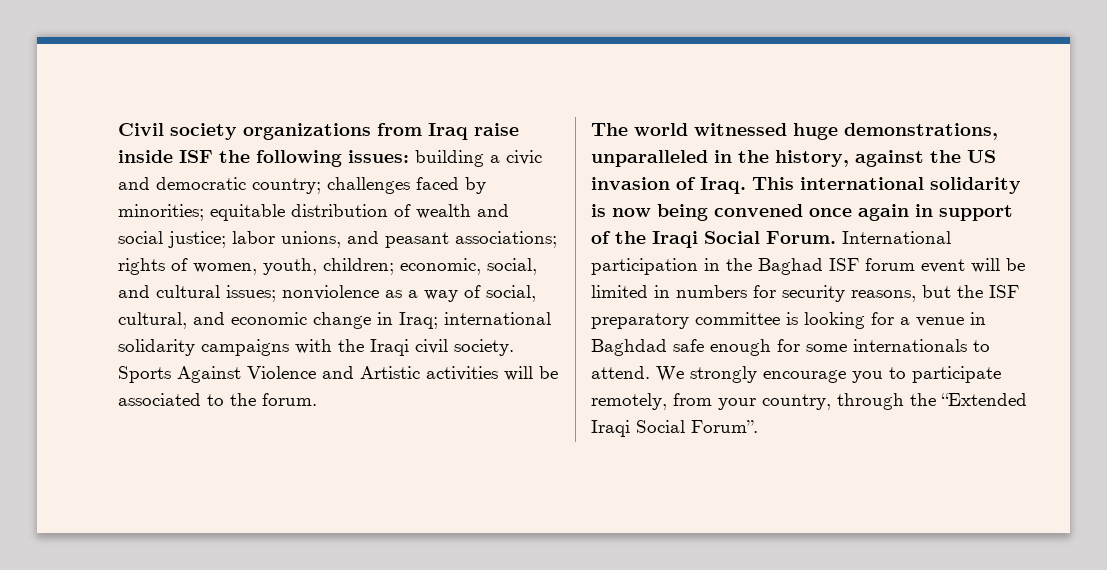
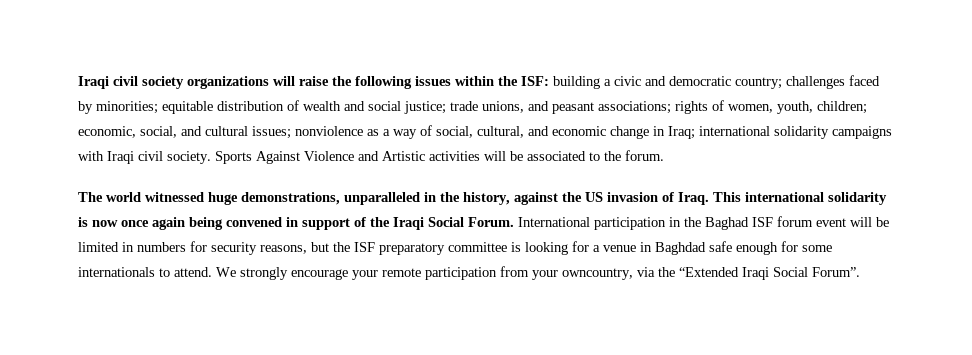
[118,123,519,140] [118,150,409,167] Civil society organizations from Iraq raise inside ISF the following issues: -> [78,76,549,89] Iraqi civil society organizations will raise the following issues within the ISF:
[232,231,275,244] labor -> [450,101,478,111] trade
[338,339,364,352] the -> (104, 156) none
[657,204,909,221] being convened once again -> [121,217,282,230] once again being convened
[852,366,1001,383] [591,393,904,410] you to participate remotely, from your country, through -> [352,266,655,280] your remote participation from your owncountry, via

